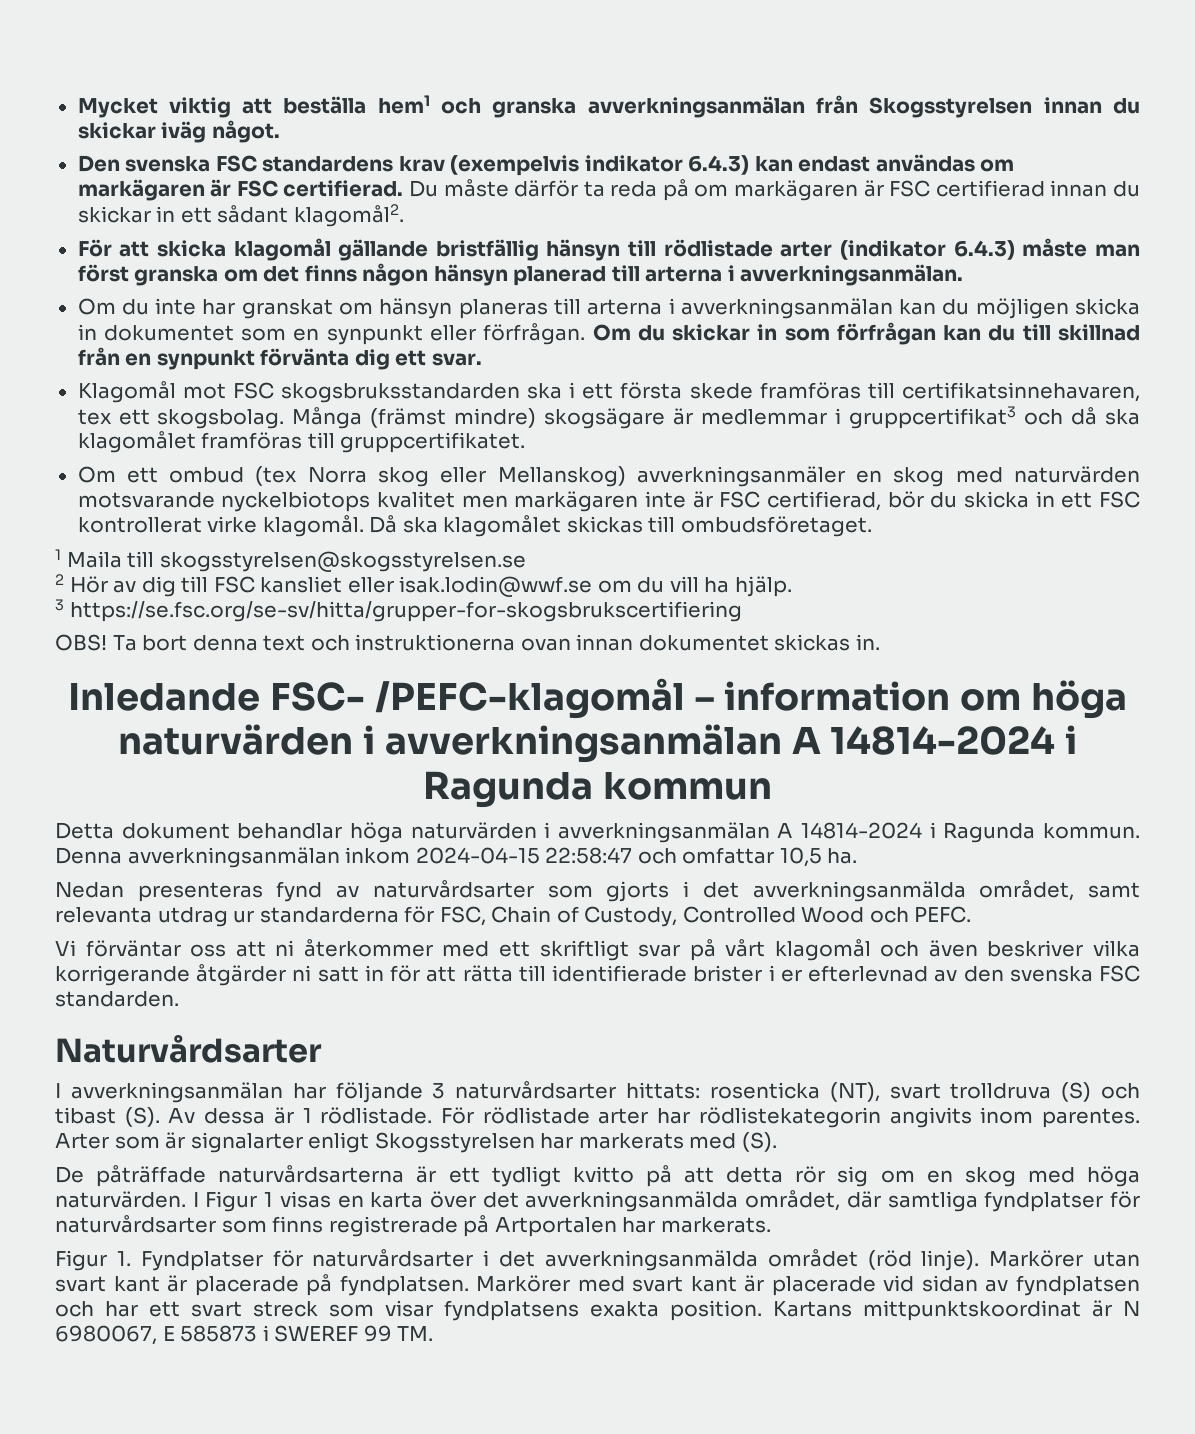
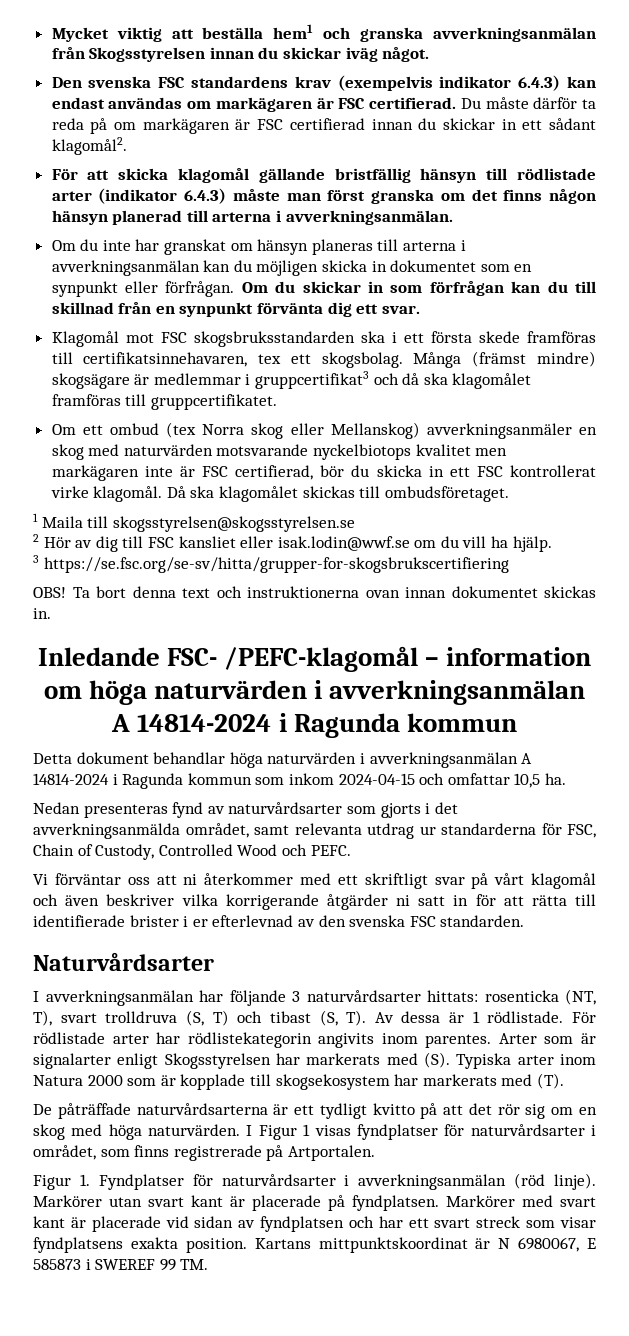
[1043,823,1140,839] [55,847,340,868] kommun. Denna avverkningsanmälan -> [187,773,285,785] kommun som
[545,847,633,864] 22:58:47 -> (415, 779) none
[829,1082,1140,1102] [55,1107,160,1127] (NT), svart trolldruva (S) och tibast (S). -> [565,989,596,1005] [33,1010,367,1026] (NT, T), svart trolldruva (S, T) och tibast (S, T).
(777, 1142) none -> [456,1053,596,1069] [33,1073,564,1090] Typiska arter inom Natura 2000 som är kopplade till skogsekosystem har markerats med (T).
[726,1167,784,1183] detta -> [468,1103,492,1115] det
[337,1190,978,1212] en karta över det avverkningsanmälda området, där samtliga -> (351, 1130) none
(216, 1224) none -> [591,1125,597,1136] [33,1145,96,1160] i området,
[494,1217,771,1237] Artportalen har markerats. -> [287,1145,375,1161] Artportalen.
[498,1249,858,1271] det avverkningsanmälda området -> [358,1174,507,1190] avverkningsanmälan

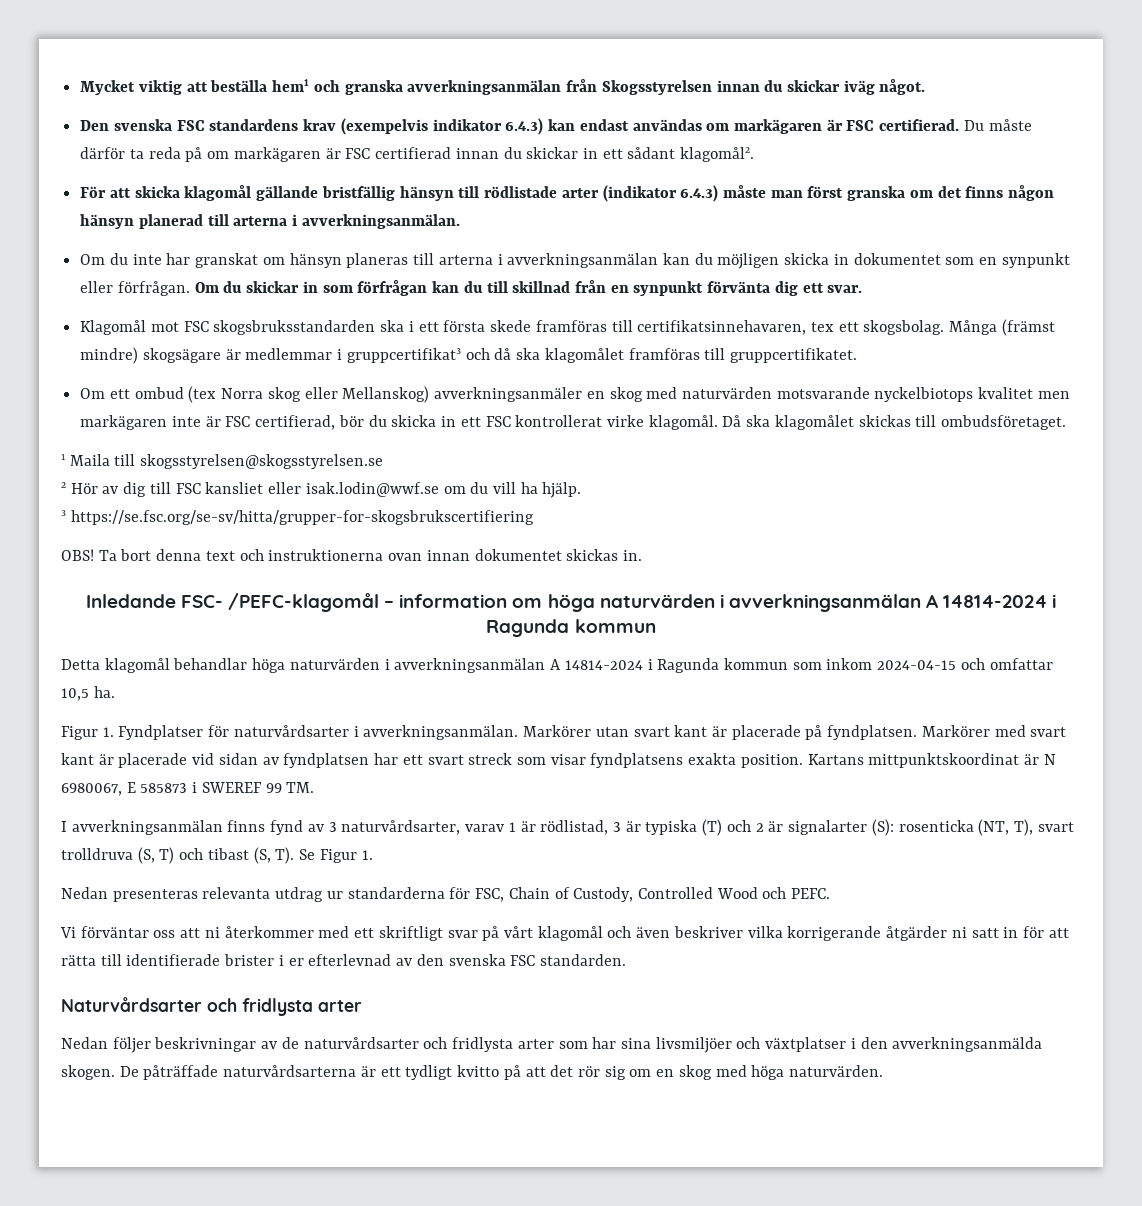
[76,752,149,764] dokument -> [104,658,170,673] klagomål
[33,802,458,818] [33,823,289,839] Nedan presenteras fynd av naturvårdsarter som gjorts i det avverkningsanmälda området, samt -> [61,725,1067,740] [61,753,1056,768] [61,782,315,796] [61,819,1074,836] [61,847,373,864] [61,887,198,902] Figur 1. Fyndplatser för naturvårdsarter i avverkningsanmälan. Markörer utan svart kant är placerade på fyndplatsen. Markörer med svart kant är placerade vid sidan av fyndplatsen har ett svart streck som visar fyndplatsens exakta position. Kartans mittpunktskoordinat är N 6980067, E 585873 i SWEREF 99 TM. // I avverkningsanmälan finns fynd av 3 naturvårdsarter, varav 1 är rödlistad, 3 är typiska (T) och 2 är signalarter (S): rosenticka (NT, T), svart trolldruva (S, T) och tibast (S, T). Se Figur 1. // Nedan presenteras
[33,989,596,1006] [33,1010,597,1026] [33,1032,596,1048] [33,1052,596,1069] [33,1073,564,1090] // I avverkningsanmälan har följande 3 naturvårdsarter hittats: rosenticka (NT, T), svart trolldruva (S, T) och tibast (S, T). Av dessa är 1 rödlistade. För rödlistade arter har rödlistekategorin angivits inom parentes. Arter som är signalarter enligt Skogsstyrelsen har markerats med (S). Typiska arter inom Natura 2000 som är kopplade till skogsekosystem har markerats med (T). // -> [207,998,362,1016] [61,1037,1043,1053] [61,1065,115,1080] och fridlysta arter // Nedan följer beskrivningar av de naturvårdsarter och fridlysta arter som har sina livsmiljöer och växtplatser i den avverkningsanmälda skogen.
[246,1124,597,1140] [33,1145,375,1161] [33,1173,596,1190] [33,1195,596,1211] [33,1216,596,1232] [33,1237,596,1253] [33,1259,209,1271] I Figur 1 visas fyndplatser för naturvårdsarter i området, som finns registrerade på Artportalen. // Figur 1. Fyndplatser för naturvårdsarter i avverkningsanmälan (röd linje). Markörer utan svart kant är placerade på fyndplatsen. Markörer med svart kant är placerade vid sidan av fyndplatsen och har ett svart streck som visar fyndplatsens exakta position. Kartans mittpunktskoordinat är N 6980067, E 585873 i SWEREF 99 TM. -> (884, 1071) none

